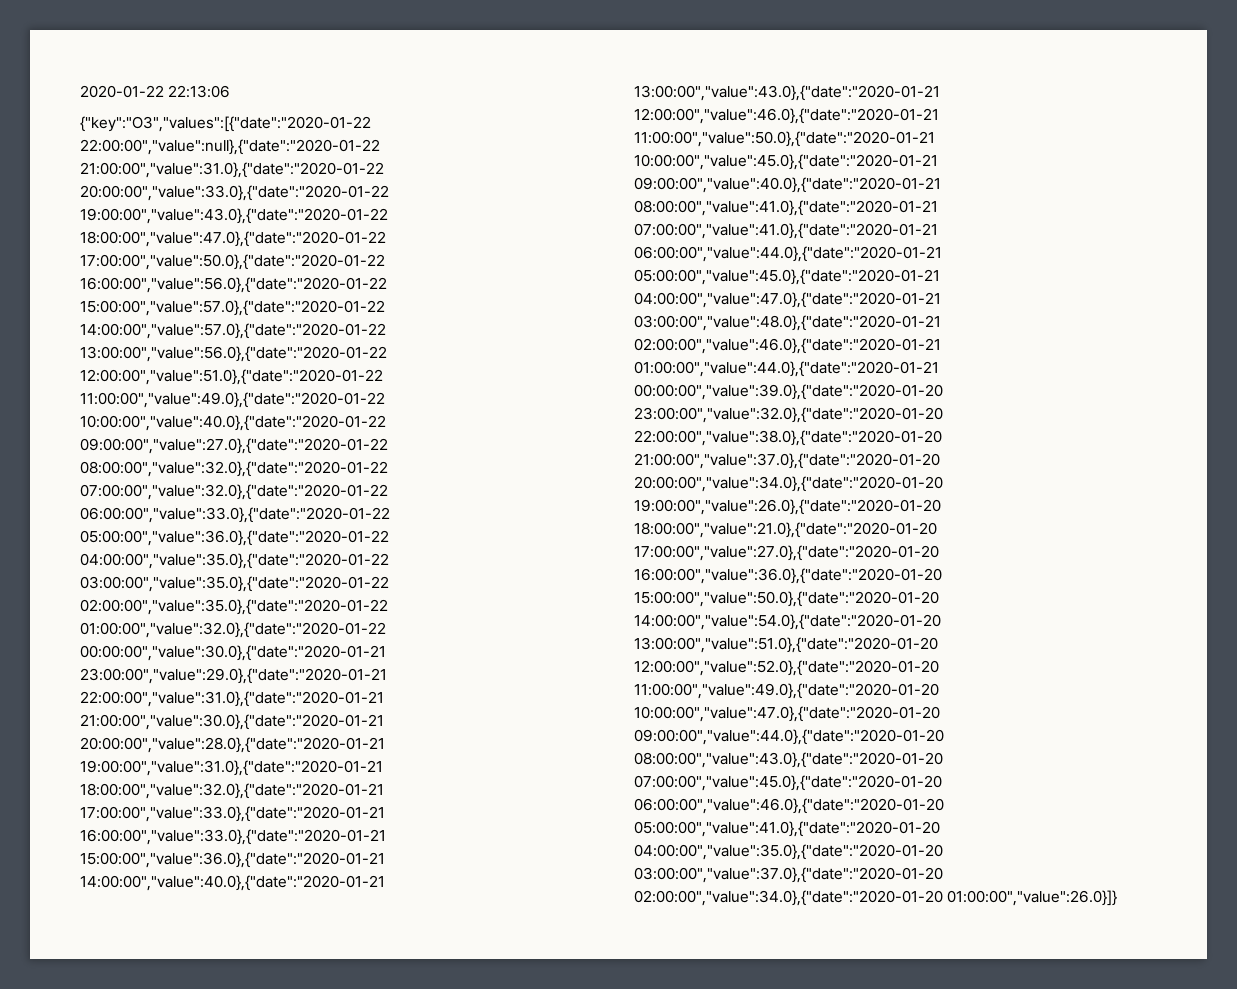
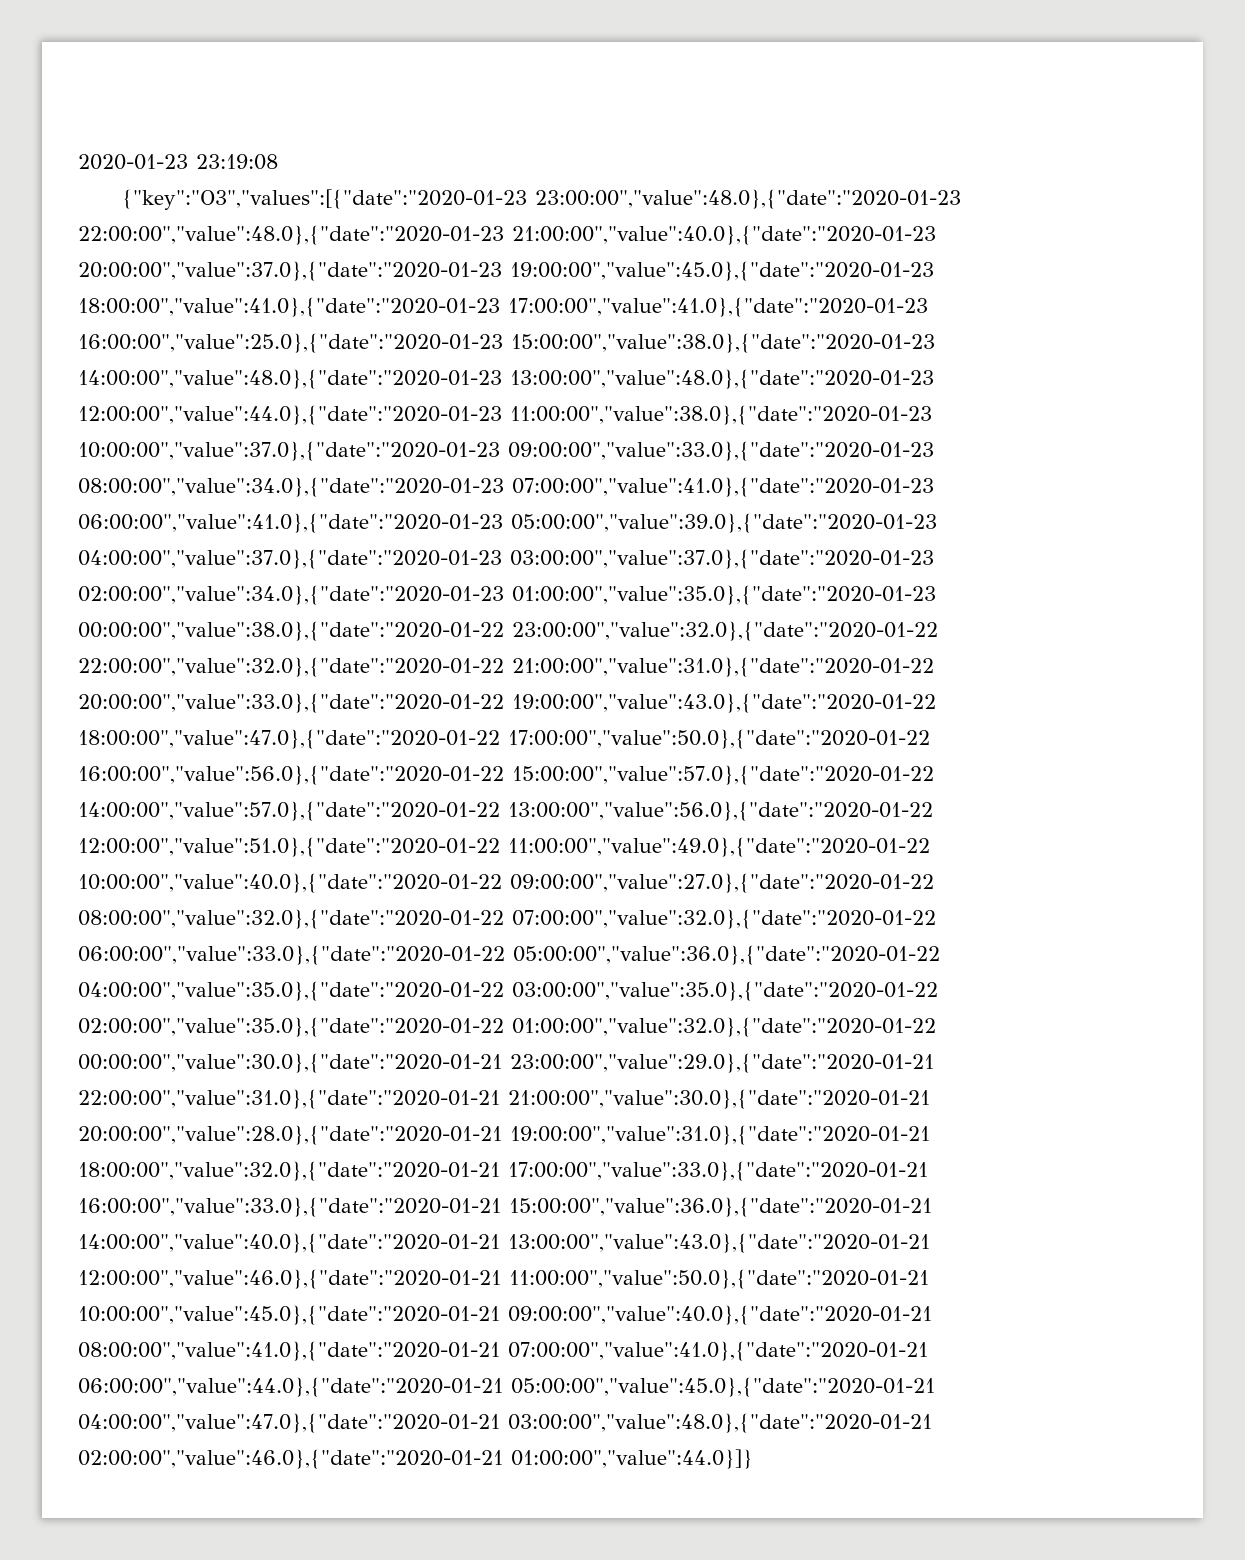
[80,85,231,98] [80,116,371,132] [80,139,380,155] 2020-01-22 22:13:06 // {"key":"O3","values":[{"date":"2020-01-22 22:00:00","value":null},{"date":"2020-01-22 -> [78,154,278,170] [122,189,962,210] [78,225,936,245] [78,261,934,281] [78,297,928,317] [78,333,935,353] [78,369,934,389] [78,405,932,425] [78,441,934,461] [78,477,934,497] [78,513,937,533] [78,549,934,569] [78,585,936,605] [78,621,938,641] [78,657,504,677] 2020-01-23 23:19:08 // {"key":"O3","values":[{"date":"2020-01-23 23:00:00","value":48.0},{"date":"2020-01-23 22:00:00","value":48.0},{"date":"2020-01-23 21:00:00","value":40.0},{"date":"2020-01-23 20:00:00","value":37.0},{"date":"2020-01-23 19:00:00","value":45.0},{"date":"2020-01-23 18:00:00","value":41.0},{"date":"2020-01-23 17:00:00","value":41.0},{"date":"2020-01-23 16:00:00","value":25.0},{"date":"2020-01-23 15:00:00","value":38.0},{"date":"2020-01-23 14:00:00","value":48.0},{"date":"2020-01-23 13:00:00","value":48.0},{"date":"2020-01-23 12:00:00","value":44.0},{"date":"2020-01-23 11:00:00","value":38.0},{"date":"2020-01-23 10:00:00","value":37.0},{"date":"2020-01-23 09:00:00","value":33.0},{"date":"2020-01-23 08:00:00","value":34.0},{"date":"2020-01-23 07:00:00","value":41.0},{"date":"2020-01-23 06:00:00","value":41.0},{"date":"2020-01-23 05:00:00","value":39.0},{"date":"2020-01-23 04:00:00","value":37.0},{"date":"2020-01-23 03:00:00","value":37.0},{"date":"2020-01-23 02:00:00","value":34.0},{"date":"2020-01-23 01:00:00","value":35.0},{"date":"2020-01-23 00:00:00","value":38.0},{"date":"2020-01-22 23:00:00","value":32.0},{"date":"2020-01-22 22:00:00","value":32.0},{"date":"2020-01-22
[634,361,939,377] [634,384,943,400] [634,407,943,423] [634,430,942,446] [634,453,940,469] [634,476,943,492] [634,499,941,515] [634,522,937,538] [634,545,939,561] [634,568,942,584] [634,591,939,607] [634,614,941,630] [634,637,938,653] [634,660,939,676] [634,683,939,699] [634,706,940,722] [634,729,944,745] [634,752,943,768] [634,775,942,791] [634,798,944,814] [634,821,940,837] [634,844,943,860] [634,867,943,883] [634,890,1118,906] 01:00:00","value":44.0},{"date":"2020-01-21 00:00:00","value":39.0},{"date":"2020-01-20 23:00:00","value":32.0},{"date":"2020-01-20 22:00:00","value":38.0},{"date":"2020-01-20 21:00:00","value":37.0},{"date":"2020-01-20 20:00:00","value":34.0},{"date":"2020-01-20 19:00:00","value":26.0},{"date":"2020-01-20 18:00:00","value":21.0},{"date":"2020-01-20 17:00:00","value":27.0},{"date":"2020-01-20 16:00:00","value":36.0},{"date":"2020-01-20 15:00:00","value":50.0},{"date":"2020-01-20 14:00:00","value":54.0},{"date":"2020-01-20 13:00:00","value":51.0},{"date":"2020-01-20 12:00:00","value":52.0},{"date":"2020-01-20 11:00:00","value":49.0},{"date":"2020-01-20 10:00:00","value":47.0},{"date":"2020-01-20 09:00:00","value":44.0},{"date":"2020-01-20 08:00:00","value":43.0},{"date":"2020-01-20 07:00:00","value":45.0},{"date":"2020-01-20 06:00:00","value":46.0},{"date":"2020-01-20 05:00:00","value":41.0},{"date":"2020-01-20 04:00:00","value":35.0},{"date":"2020-01-20 03:00:00","value":37.0},{"date":"2020-01-20 02:00:00","value":34.0},{"date":"2020-01-20 01:00:00","value":26.0}]} -> [511,1449,753,1469] 01:00:00","value":44.0}]}

